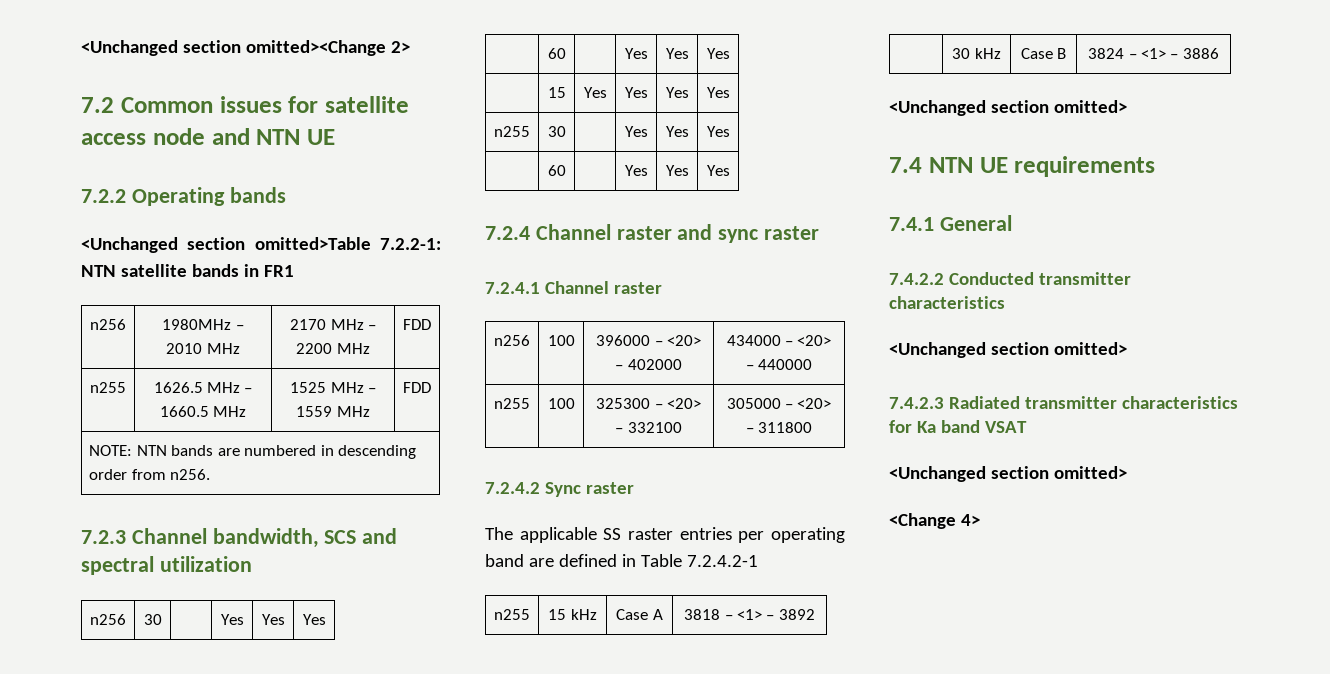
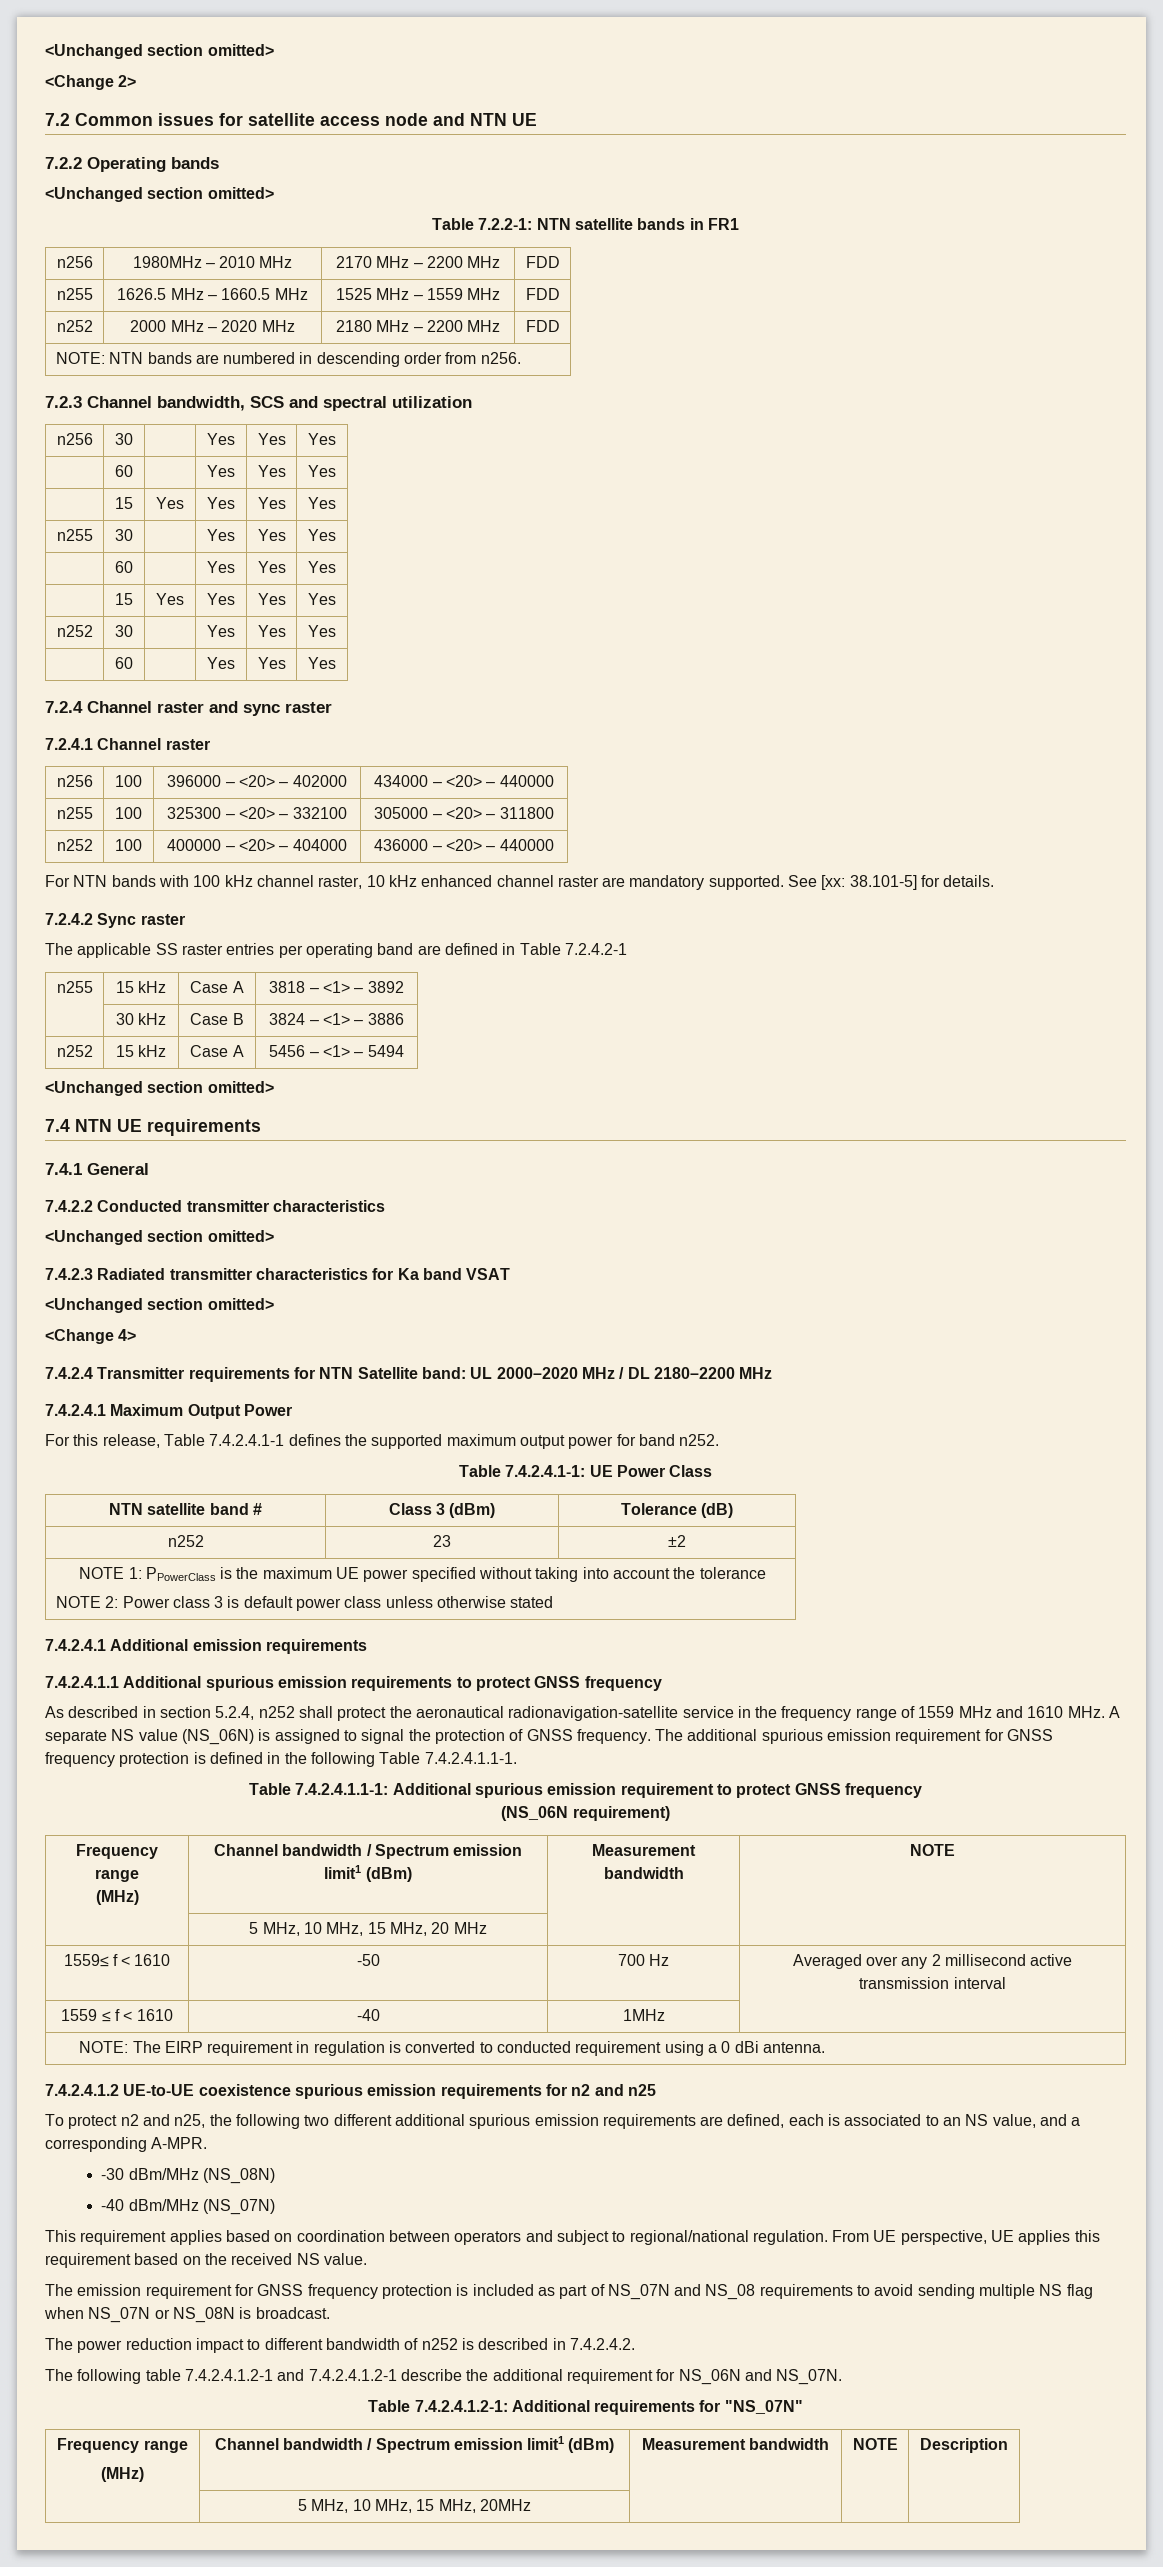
[81,40,386,56] <Unchanged section omitted><Change -> [45,44,274,59] [45,75,114,90] <Unchanged section omitted> // <Change
[254,237,371,250] omitted>Table -> [207,187,274,199] [432,218,475,230] omitted> // Table
(431, 387) none -> [56,320,93,332] [130,320,295,332] [335,320,501,332] [525,320,560,332] // n252 | 2000 MHz – 2020 MHz | 2180 MHz – 2200 MHz | FDD
(730, 170) none -> [115,593,133,605] [156,593,184,605] [207,593,235,605] [257,593,286,605] [308,593,336,605] [56,625,93,637] [115,625,133,637] [207,625,235,637] [257,625,286,637] [308,625,336,637] [115,657,133,669] [207,657,235,669] [257,657,286,669] [308,657,336,669] // | 15 | Yes | Yes | Yes | Yes // n252 | 30 | | Yes | Yes | Yes // | 60 | | Yes | Yes | Yes
(813, 427) none -> [56,839,93,851] [115,839,142,851] [167,839,347,851] [374,839,554,851] [45,875,995,890] // n252 | 100 | 400000 – <20> – 404000 | 436000 – <20> – 440000 // For NTN bands with 100 kHz channel raster, 10 kHz enhanced channel raster are mandatory supported. See [xx: 38.101-5] for details.
(1219, 53) none -> [56,1045,93,1057] [115,1045,167,1057] [190,1045,244,1057] [269,1045,404,1057] // n252 | 15 kHz | Case A | 5456 – <1> – 5494
(980, 520) none -> [45,1367,773,1382] [45,1404,292,1419] [45,1434,720,1449] [458,1465,713,1477] [109,1503,262,1515] [388,1503,496,1518] [620,1503,734,1518] [167,1535,204,1547] [433,1535,451,1547] [668,1535,686,1547] [79,1567,766,1582] [55,1596,554,1611] [45,1639,367,1654] [45,1676,662,1691] [45,1706,1121,1721] [45,1729,1054,1745] [45,1752,517,1767] [249,1783,922,1798] [501,1806,670,1821] [76,1844,158,1859] [95,1869,139,1882] [95,1890,139,1905] [213,1844,523,1859] [324,1865,412,1882] [592,1844,696,1856] [603,1867,684,1879] [910,1844,955,1856] [249,1922,487,1936] [63,1954,171,1967] [356,1954,380,1966] [617,1954,670,1966] [792,1954,1073,1969] [859,1977,1006,1989] [61,2009,173,2022] [356,2009,380,2021] [622,2009,665,2021] [79,2041,826,2056] [45,2084,656,2099] [45,2114,1081,2129] [45,2137,208,2152] [101,2168,276,2184] [101,2199,276,2215] [45,2230,1100,2245] [45,2253,367,2268] [45,2284,1093,2300] [44,2307,330,2323] [45,2338,635,2353] [45,2369,843,2385] [368,2400,803,2415] [57,2438,188,2453] [101,2467,144,2482] [214,2436,615,2453] [641,2438,830,2450] [852,2438,898,2450] [920,2438,1008,2453] [298,2499,531,2513] // 7.4.2.4 Transmitter requirements for NTN Satellite band: UL 2000–2020 MHz / DL 2180–2200 MHz // 7.4.2.4.1 Maximum Output Power // For this release, Table 7.4.2.4.1-1 defines the supported maximum output power for band n252. // Table 7.4.2.4.1-1: UE Power Class // NTN satellite band # | Class 3 (dBm) | Tolerance (dB) // n252 | 23 | ±2 // NOTE 1: PPowerClass is the maximum UE power specified without taking into account the tolerance // NOTE 2: Power class 3 is default power class unless otherwise stated // 7.4.2.4.1 Additional emission requirements // 7.4.2.4.1.1 Additional spurious emission requirements to protect GNSS frequency // As described in section 5.2.4, n252 shall protect the aeronautical radionavigation-satellite service in the frequency range of 1559 MHz and 1610 MHz. A separate NS value (NS_06N) is assigned to signal the protection of GNSS frequency. The additional spurious emission requirement for GNSS frequency protection is defined in the following Table 7.4.2.4.1.1-1. // Table 7.4.2.4.1.1-1: Additional spurious emission requirement to protect GNSS frequency // (NS_06N requirement) // Frequency range // (MHz) | Channel bandwidth / Spectrum emission limit1 (dBm) | Measurement bandwidth | NOTE // | 5 MHz, 10 MHz, 15 MHz, 20 MHz | | // 1559≤ f < 1610 | -50 | 700 Hz | Averaged over any 2 millisecond active transmission interval // 1559 ≤ f < 1610 | -40 | 1MHz | // NOTE: The EIRP requirement in regulation is converted to conducted requirement using a 0 dBi antenna. // 7.4.2.4.1.2 UE-to-UE coexistence spurious emission requirements for n2 and n25 // To protect n2 and n25, the following two different additional spurious emission requirements are defined, each is associated to an NS value, and a corresponding A-MPR. // -30 dBm/MHz (NS_08N) // -40 dBm/MHz (NS_07N) // This requirement applies based on coordination between operators and subject to regional/national regulation. From UE perspective, UE applies this requirement based on the received NS value. // The emission requirement for GNSS frequency protection is included as part of NS_07N and NS_08 requirements to avoid sending multiple NS flag when NS_07N or NS_08N is broadcast. // The power reduction impact to different bandwidth of n252 is described in 7.4.2.4.2. // The following table 7.4.2.4.1.2-1 and 7.4.2.4.1.2-1 describe the additional requirement for NS_06N and NS_07N. // Table 7.4.2.4.1.2-1: Additional requirements for "NS_07N" // Frequency range // (MHz) | Channel bandwidth / Spectrum emission limit1 (dBm) | Measurement bandwidth | NOTE | Description // | 5 MHz, 10 MHz, 15 MHz, 20MHz | | |

